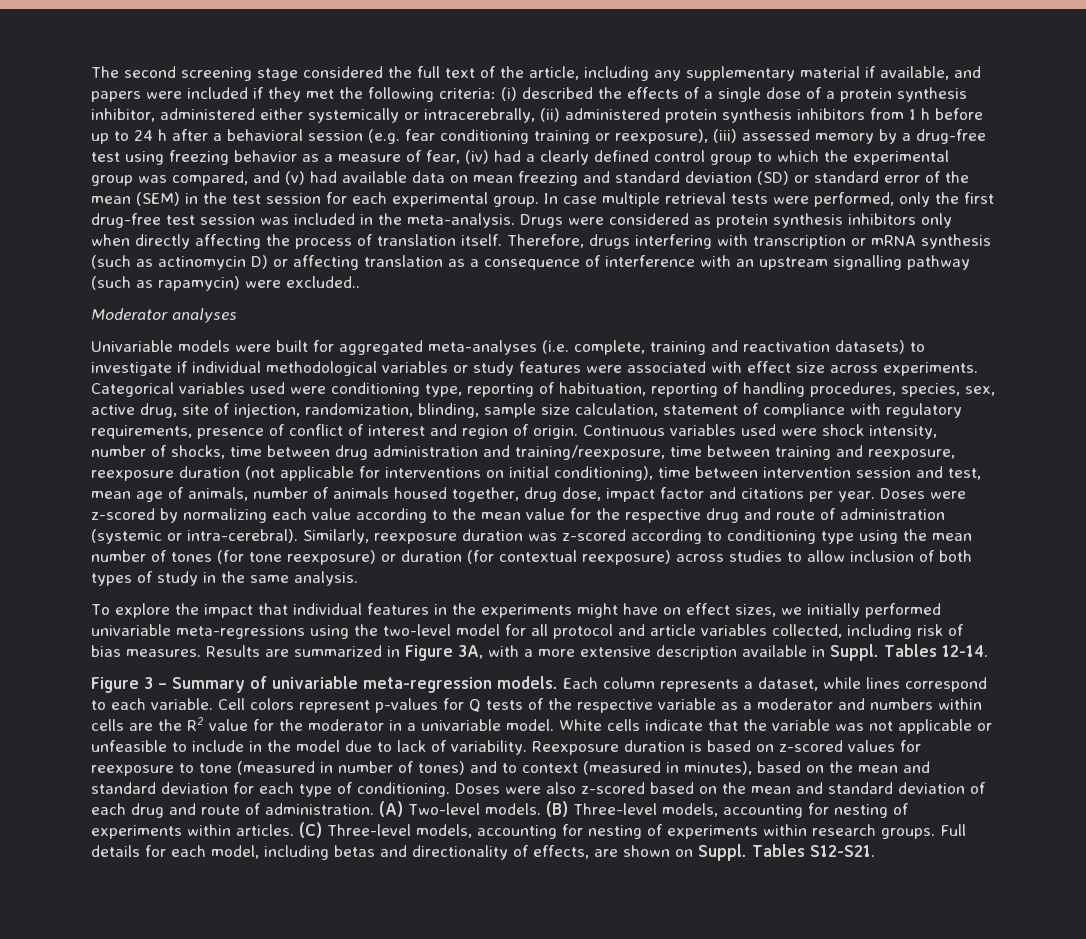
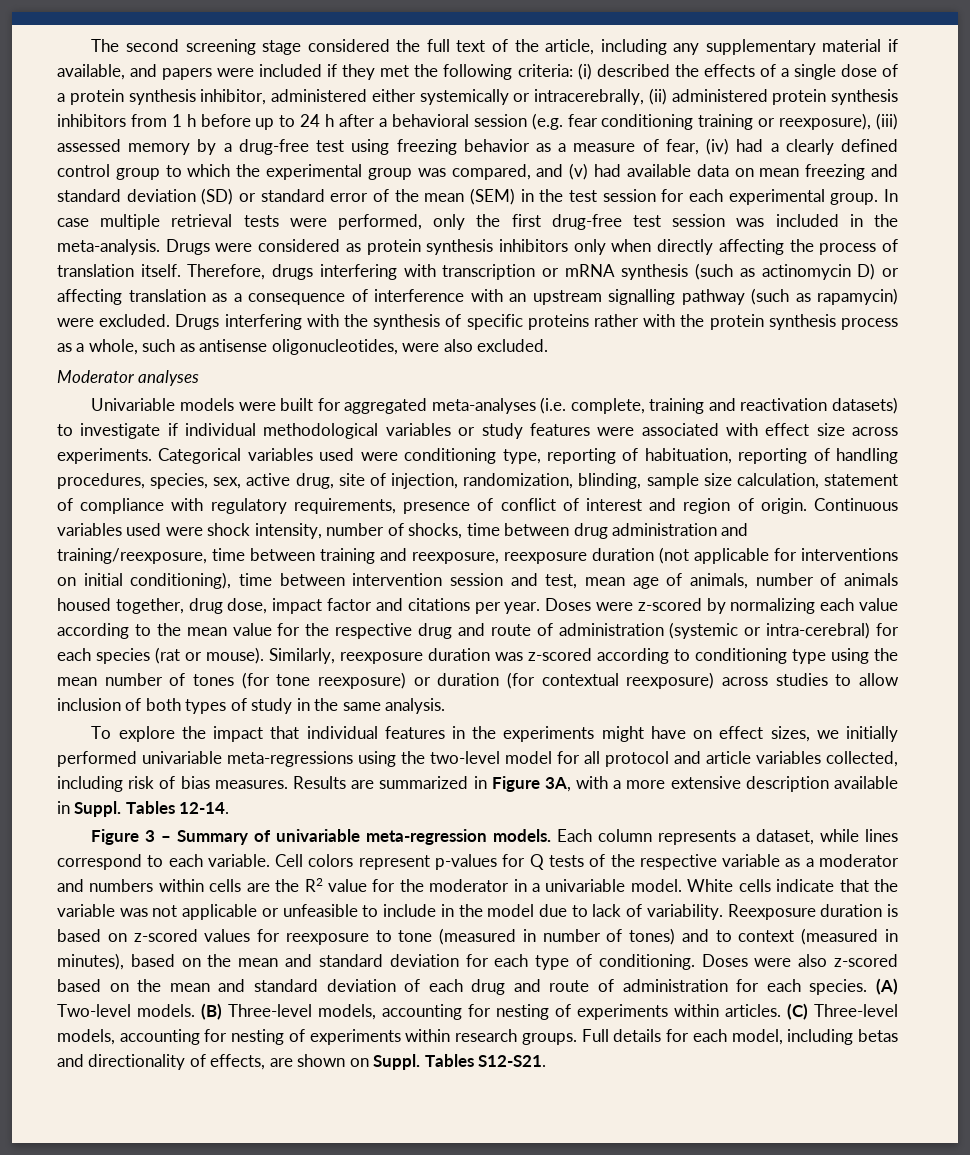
[286,276,360,288] excluded.. -> [99,314,899,330] [57,339,549,355] excluded. Drugs interfering with the synthesis of specific proteins rather with the protein synthesis process as a whole, such as antisense oligonucleotides, were also excluded.
[187,529,298,543] intra-cerebral). -> [766,622,899,639] [57,647,264,664] intra-cerebral) for each species (rat or mouse).
[265,803,374,815] administration. -> [622,979,868,995] administration for each species.

